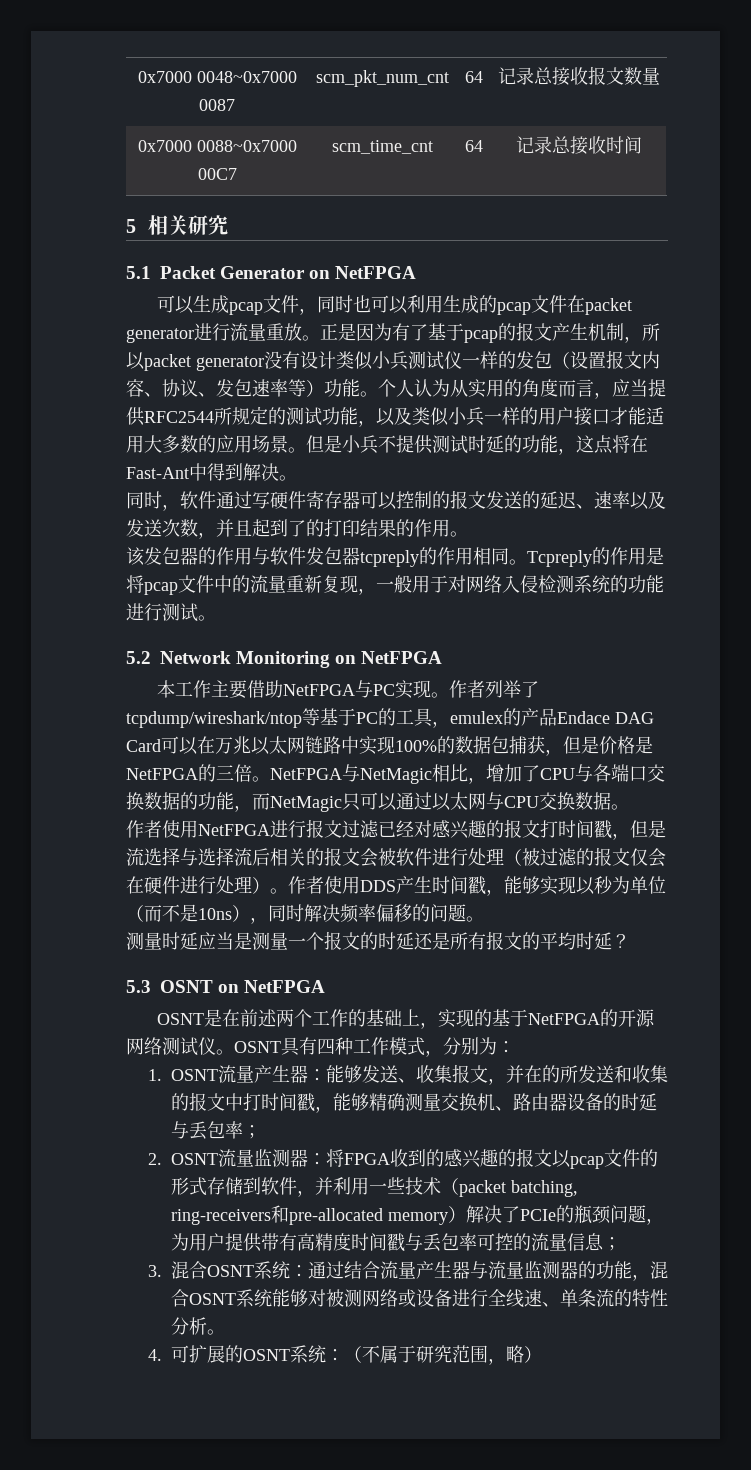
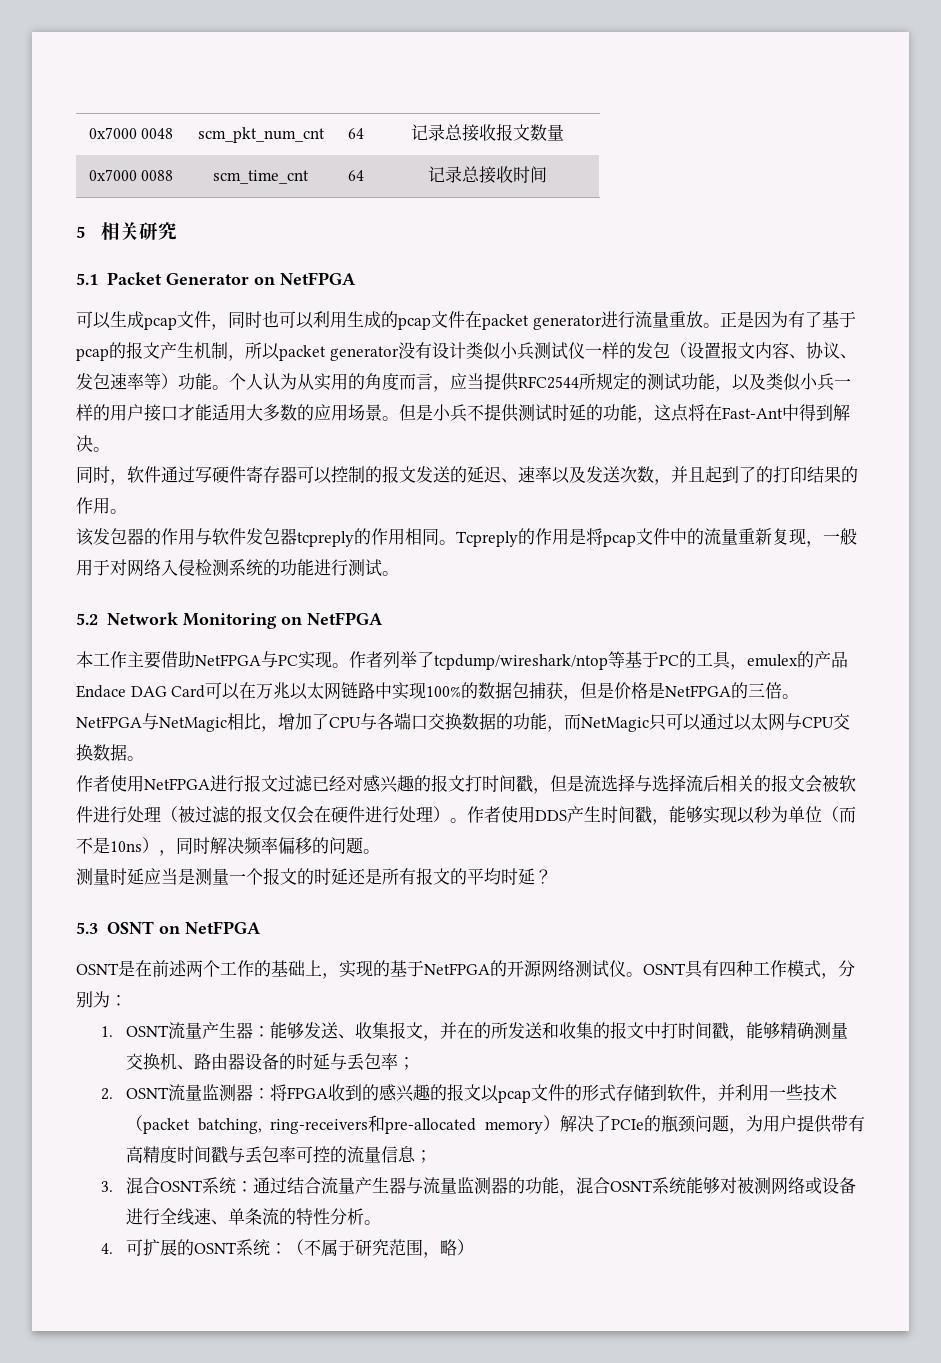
[137,71,297,83] [199,99,235,111] 0x7000 0048~0x7000 0087 -> [88,127,174,139] 0x7000 0048
[196,140,297,152] [197,168,237,180] 0088~0x7000 00C7 -> [141,170,174,181] 0088

